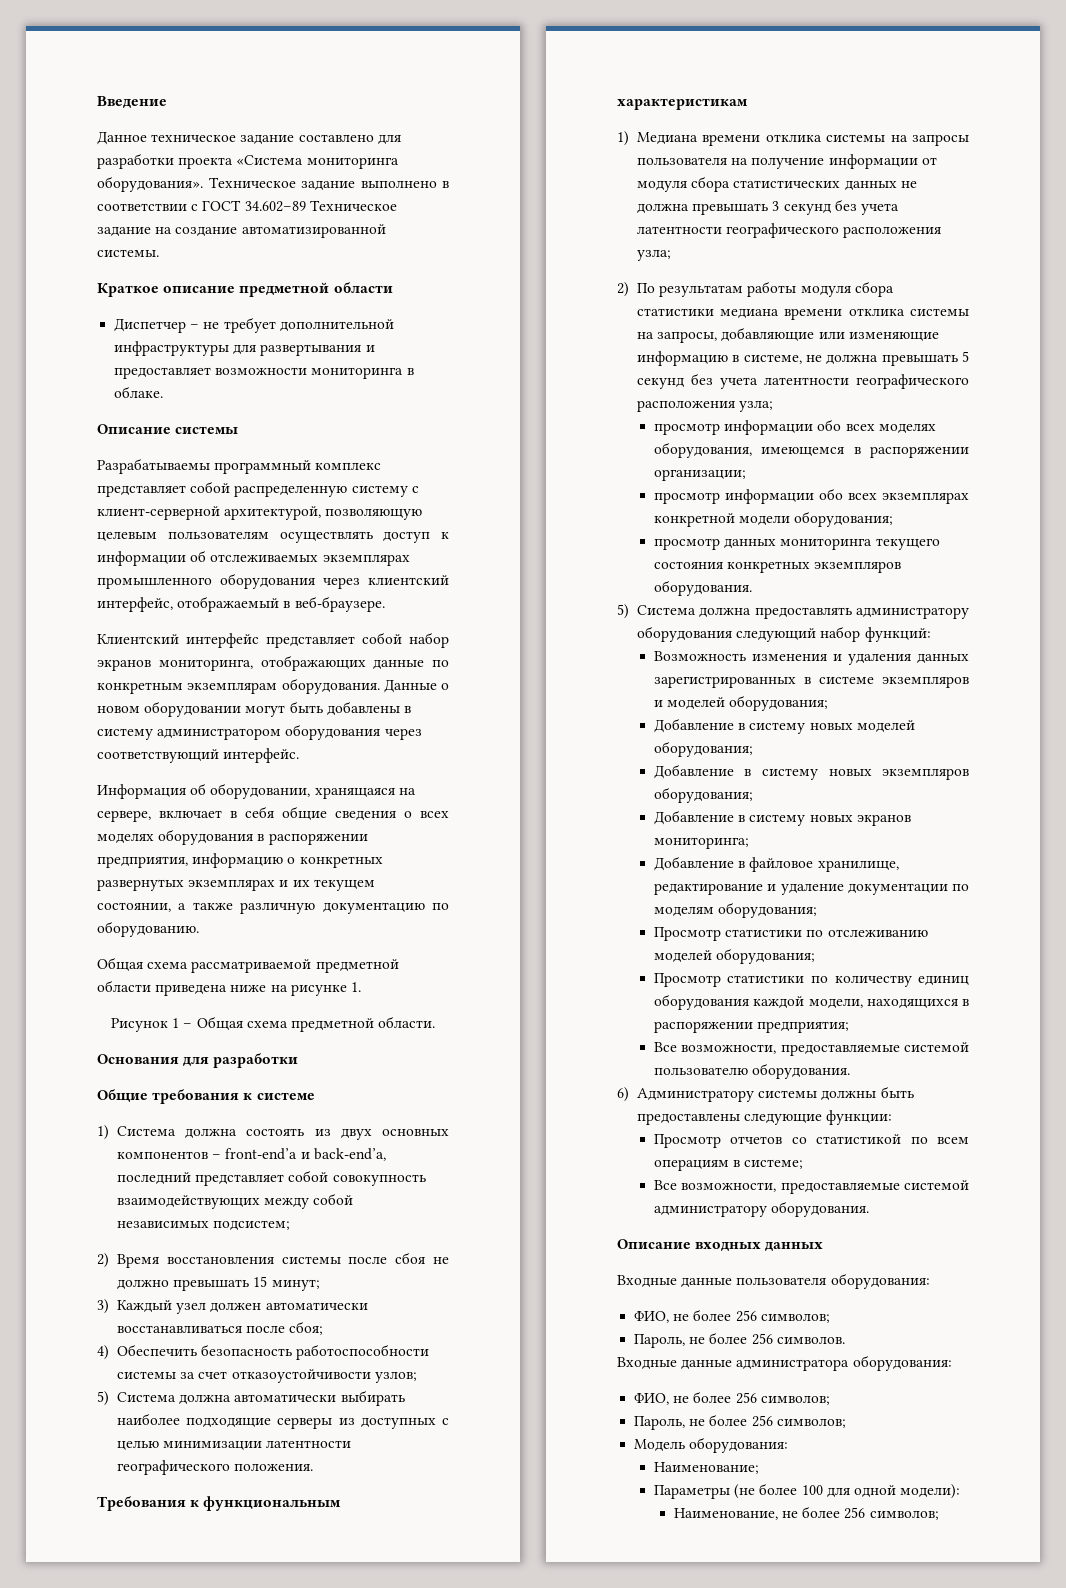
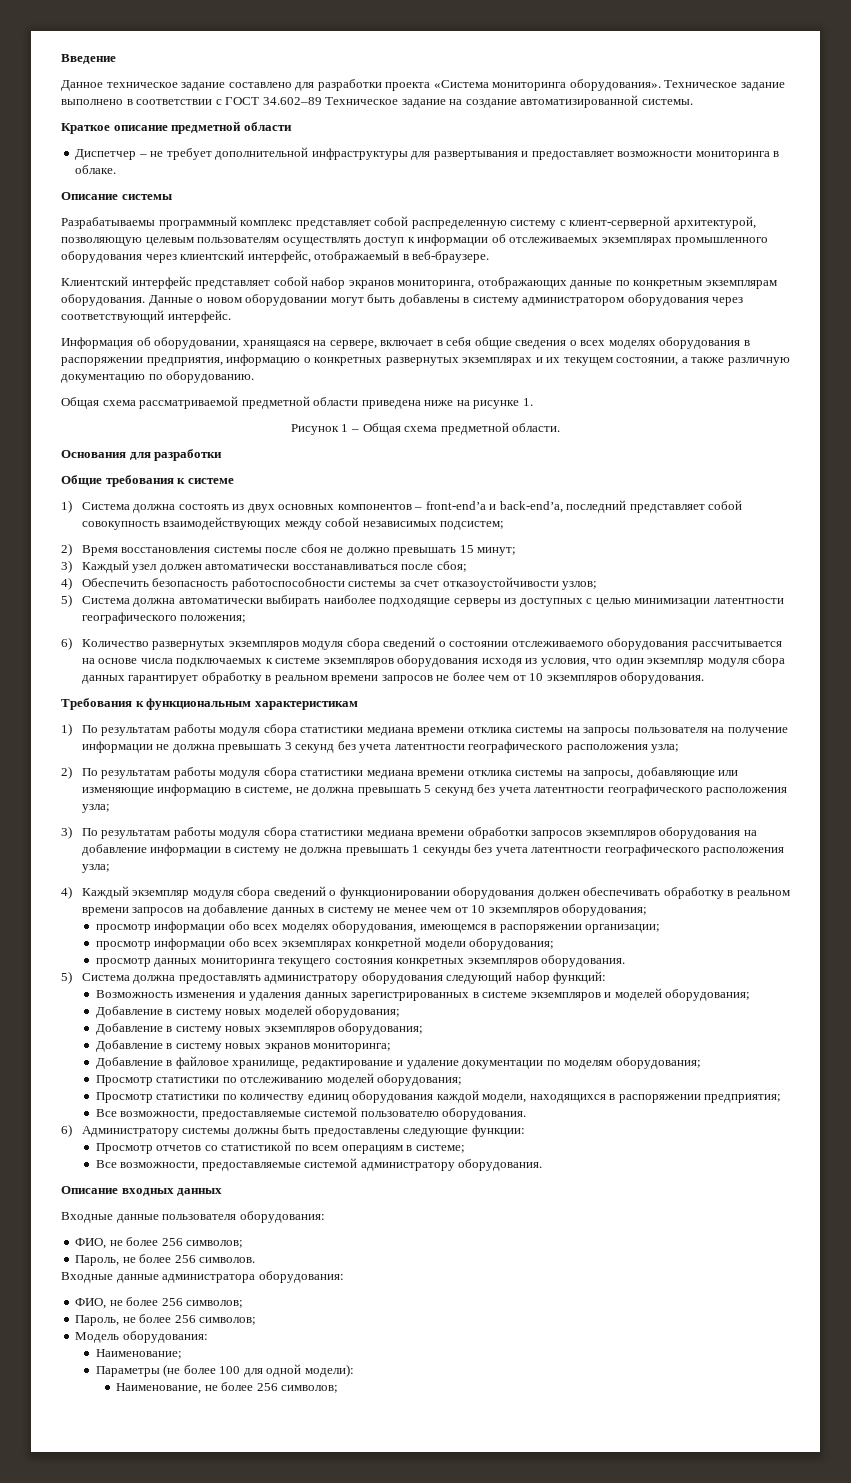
[234,1464,314,1471] положения. -> [180,615,247,623] [61,637,782,650] [81,655,786,667] [81,672,705,684] положения; // 6) Количество развернутых экземпляров модуля сбора сведений о состоянии отслеживаемого оборудования рассчитывается на основе числа подключаемых к системе экземпляров оборудования исходя из условия, что один экземпляр модуля сбора данных гарантирует обработку в реальном времени запросов не более чем от 10 экземпляров оборудования.
[636,132,698,145] Медиана -> [81,724,414,736] По результатам работы модуля сбора статистики медиана
[921,157,937,165] [636,176,897,192] от модуля сбора статистических данных -> (153, 747) none
(774, 406) none -> [61,826,757,839] [81,844,785,856] [81,864,110,873] [61,886,790,899] [81,904,648,916] // 3) По результатам работы модуля сбора статистики медиана времени обработки запросов экземпляров оборудования на добавление информации в систему не должна превышать 1 секунды без учета латентности географического расположения узла; // 4) Каждый экземпляр модуля сбора сведений о функционировании оборудования должен обеспечивать обработку в реальном времени запросов на добавление данных в систему не менее чем от 10 экземпляров оборудования;

